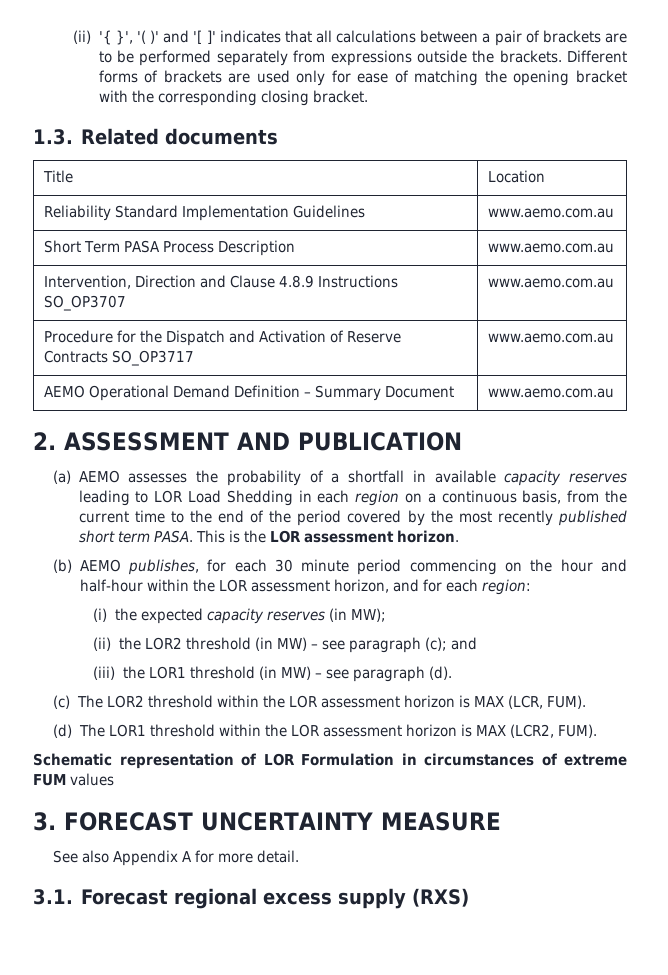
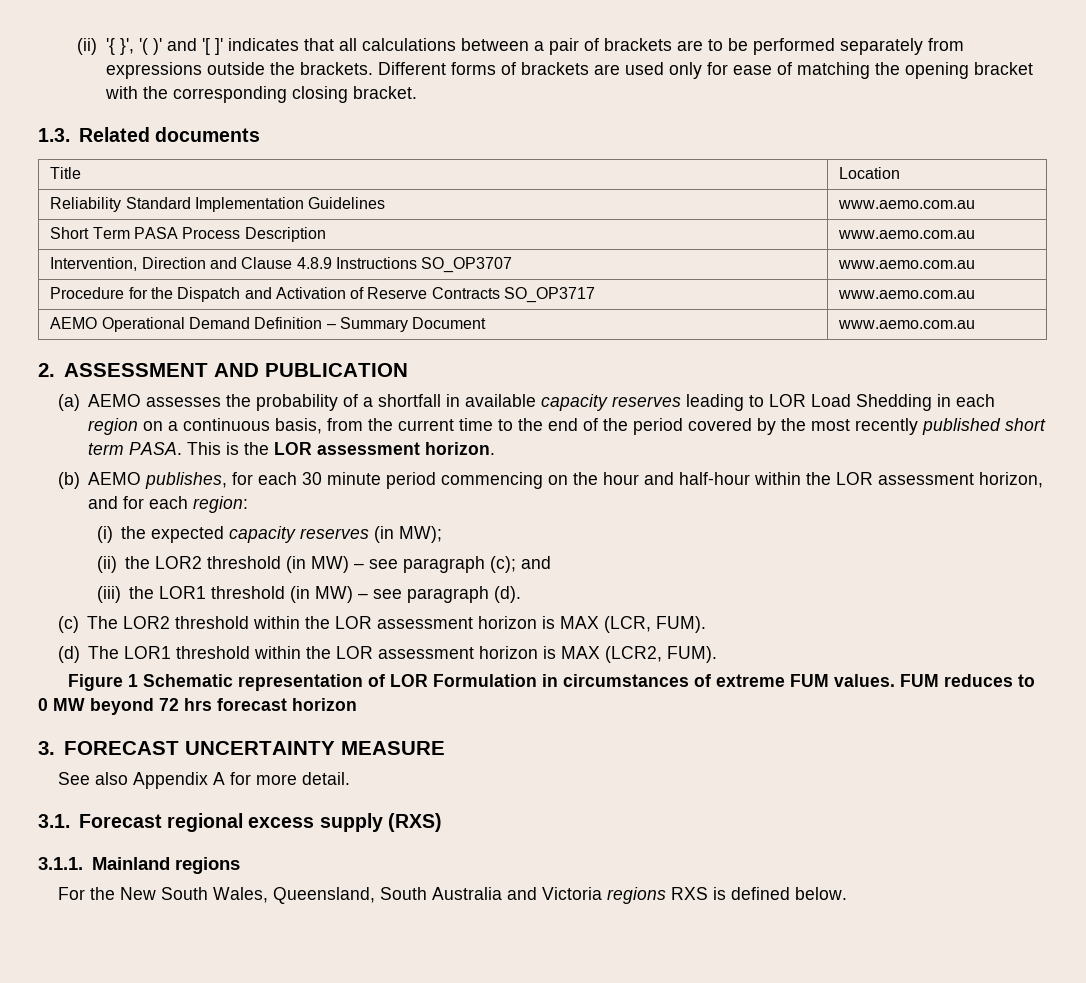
(598, 731) none -> [68,674,139,691] Figure 1
[70,773,115,786] values -> [834,674,1036,687] [38,698,357,715] values. FUM reduces to 0 MW beyond 72 hrs forecast horizon
(470, 897) none -> [38,857,240,874] [57,887,847,904] // 3.1.1. Mainland regions // For the New South Wales, Queensland, South Australia and Victoria regions RXS is defined below.

